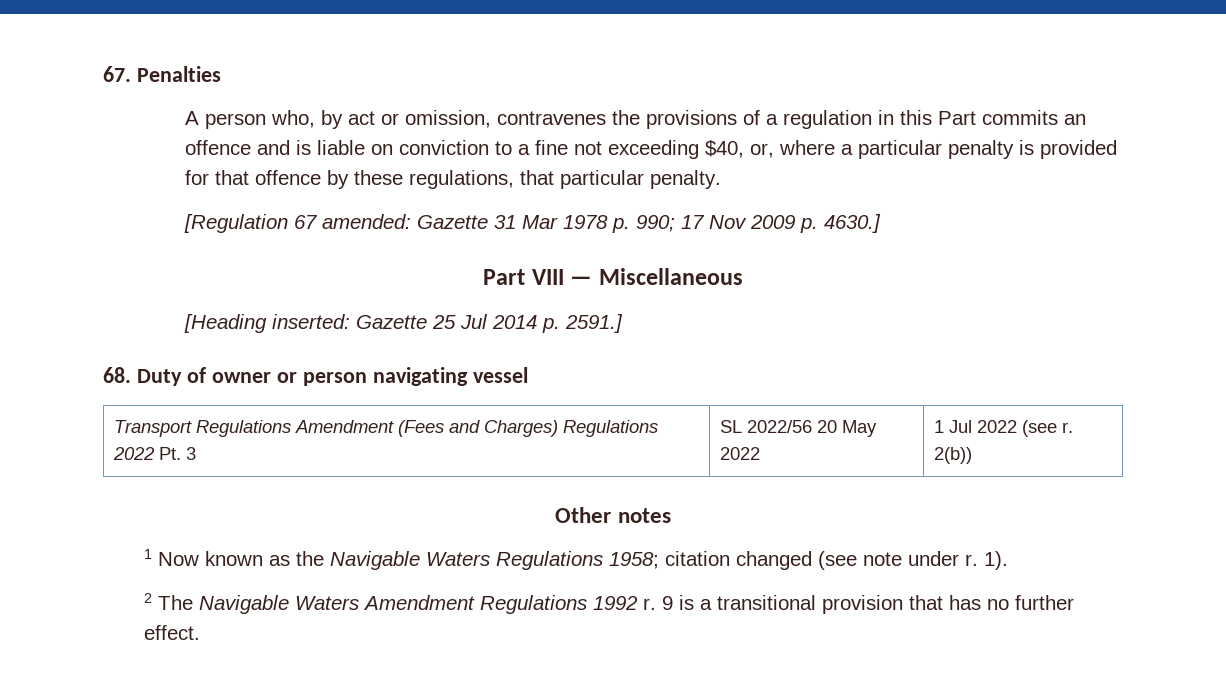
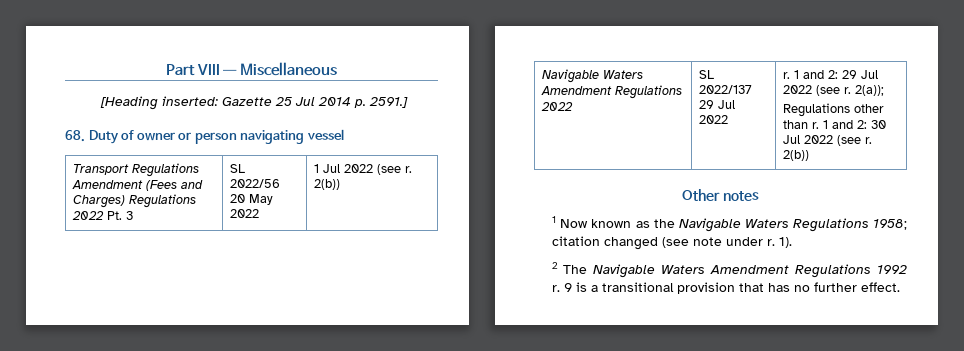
[103,66,221,82] [184,110,1086,129] [184,140,1117,159] [184,170,721,189] [183,214,881,233] 67. Penalties // A person who, by act or omission, contravenes the provisions of a regulation in this Part commits an offence and is liable on conviction to a fine not exceeding $40, or, where a particular penalty is provided for that offence by these regulations, that particular penalty. // [Regulation 67 amended: Gazette 31 Mar 1978 p. 990; 17 Nov 2009 p. 4630.] // -> (165, 70) none
(972, 455) none -> [542,69,644,83] [541,85,683,99] [541,102,574,111] [699,70,715,79] [699,85,753,94] [699,100,736,109] [699,115,729,124] [783,70,879,79] [783,85,885,96] [783,103,885,117] [783,120,887,129] [783,135,873,146] [783,150,810,161] // Navigable Waters Amendment Regulations 2022 | SL 2022/137 29 Jul 2022 | r. 1 and 2: 29 Jul 2022 (see r. 2(a)); // Regulations other than r. 1 and 2: 30 Jul 2022 (see r. 2(b))

